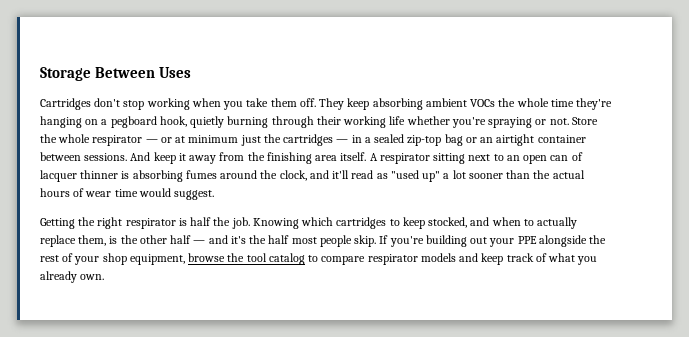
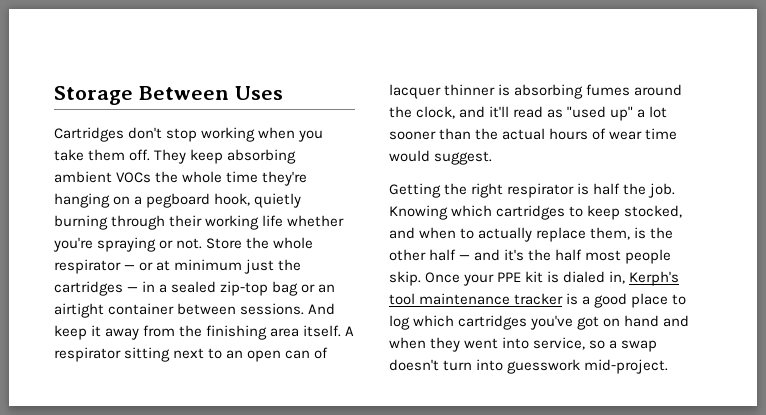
[379,235,607,247] [40,253,598,265] [40,271,105,283] If you're building out your PPE alongside the rest of your shop equipment, browse the tool catalog to compare respirator models and keep track of what you already own. -> [425,271,680,286] [389,293,687,308] [389,315,690,330] [389,337,658,352] [389,359,669,374] Once your PPE kit is dialed in, Kerph's tool maintenance tracker is a good place to log which cartridges you've got on hand and when they went into service, so a swap doesn't turn into guesswork mid-project.

